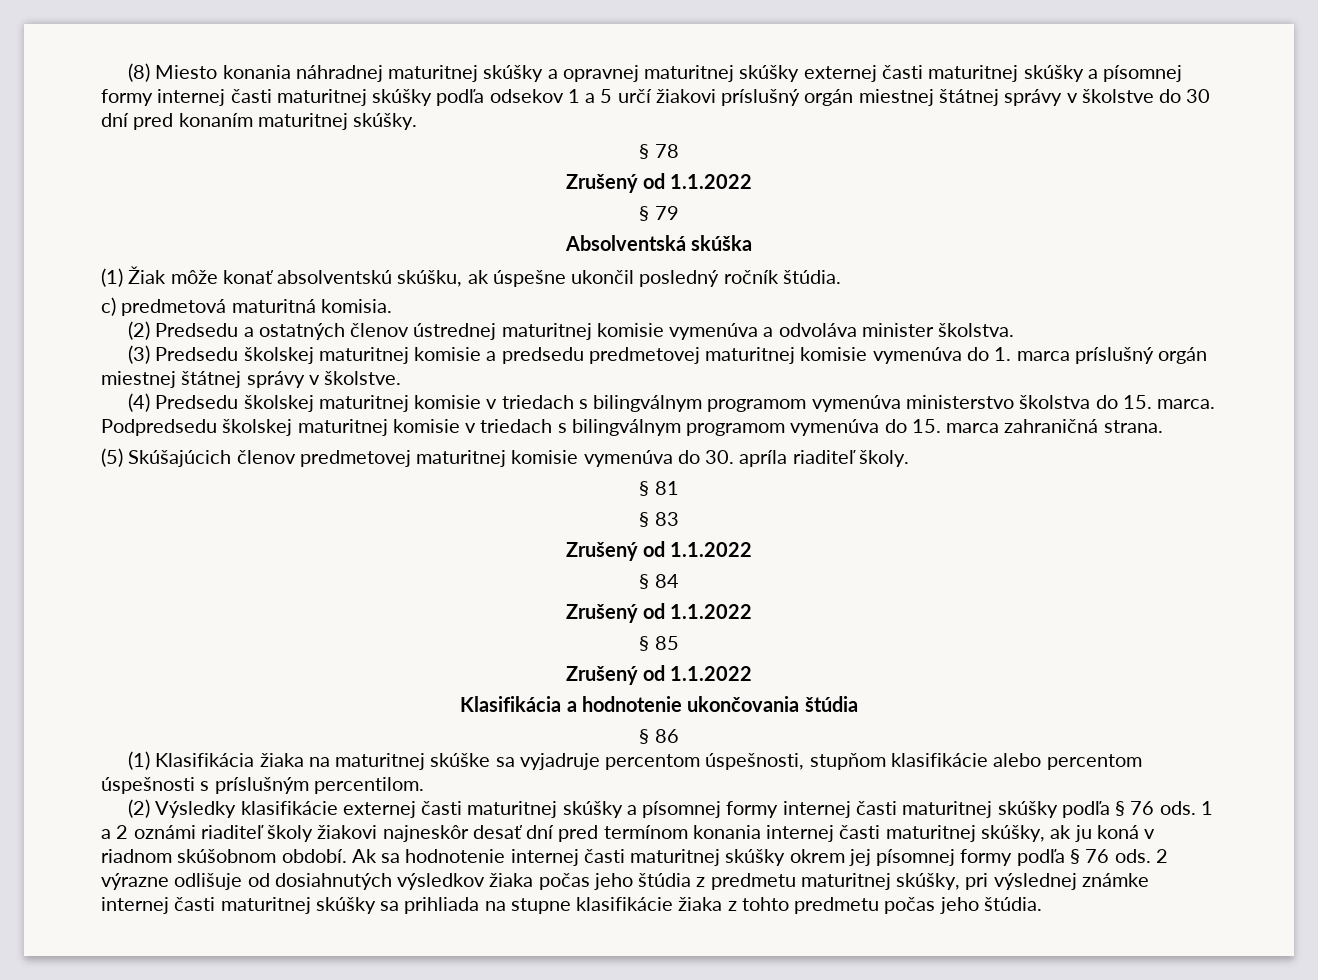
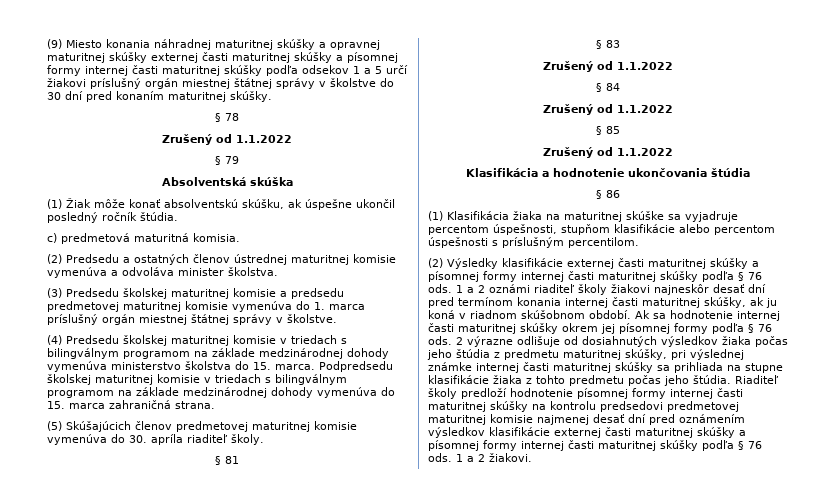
[128,63,151,82] (8) -> [47,39,62,49] (9)
(807, 405) none -> [194,348,389,359] na základe medzinárodnej dohody
(786, 429) none -> [118,387,313,398] na základe medzinárodnej dohody
(1042, 904) none -> [735,375,779,384] [428,388,743,399] [428,401,739,412] [428,414,745,425] [428,427,746,438] [428,440,762,451] [428,453,532,462] Riaditeľ školy predloží hodnotenie písomnej formy internej časti maturitnej skúšky na kontrolu predsedovi predmetovej maturitnej komisie najmenej desať dní pred oznámením výsledkov klasifikácie externej časti maturitnej skúšky a písomnej formy internej časti maturitnej skúšky podľa § 76 ods. 1 a 2 žiakovi.

